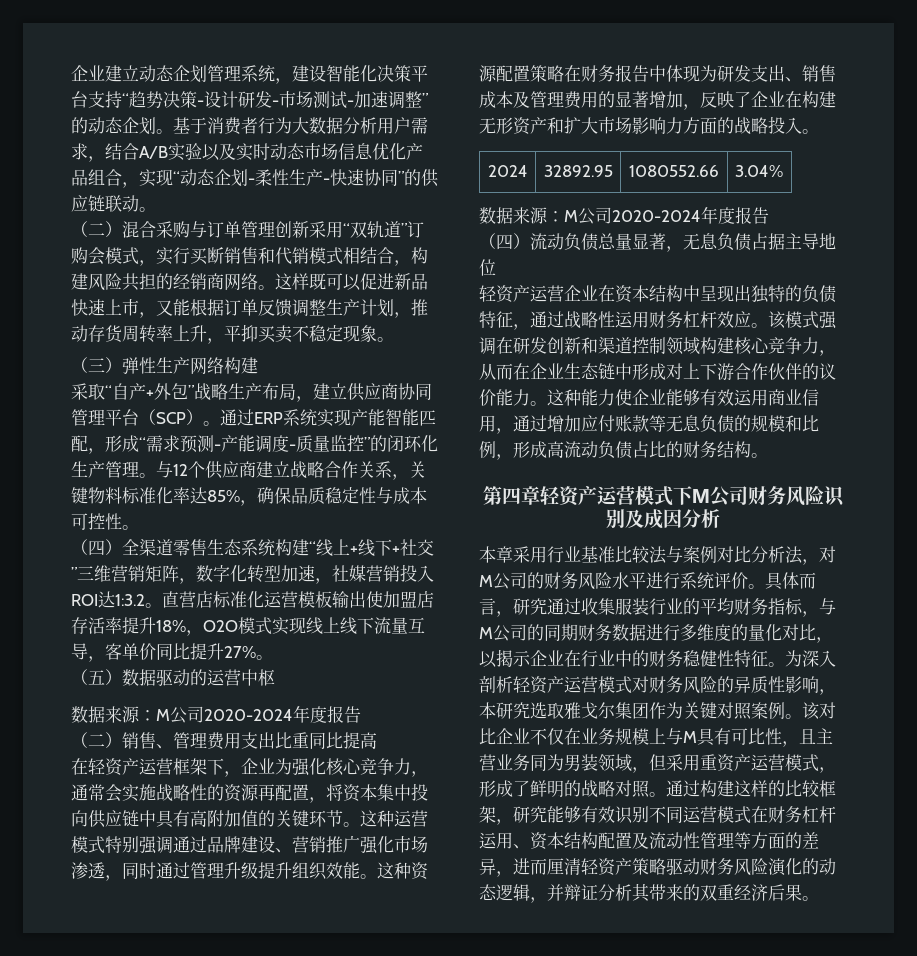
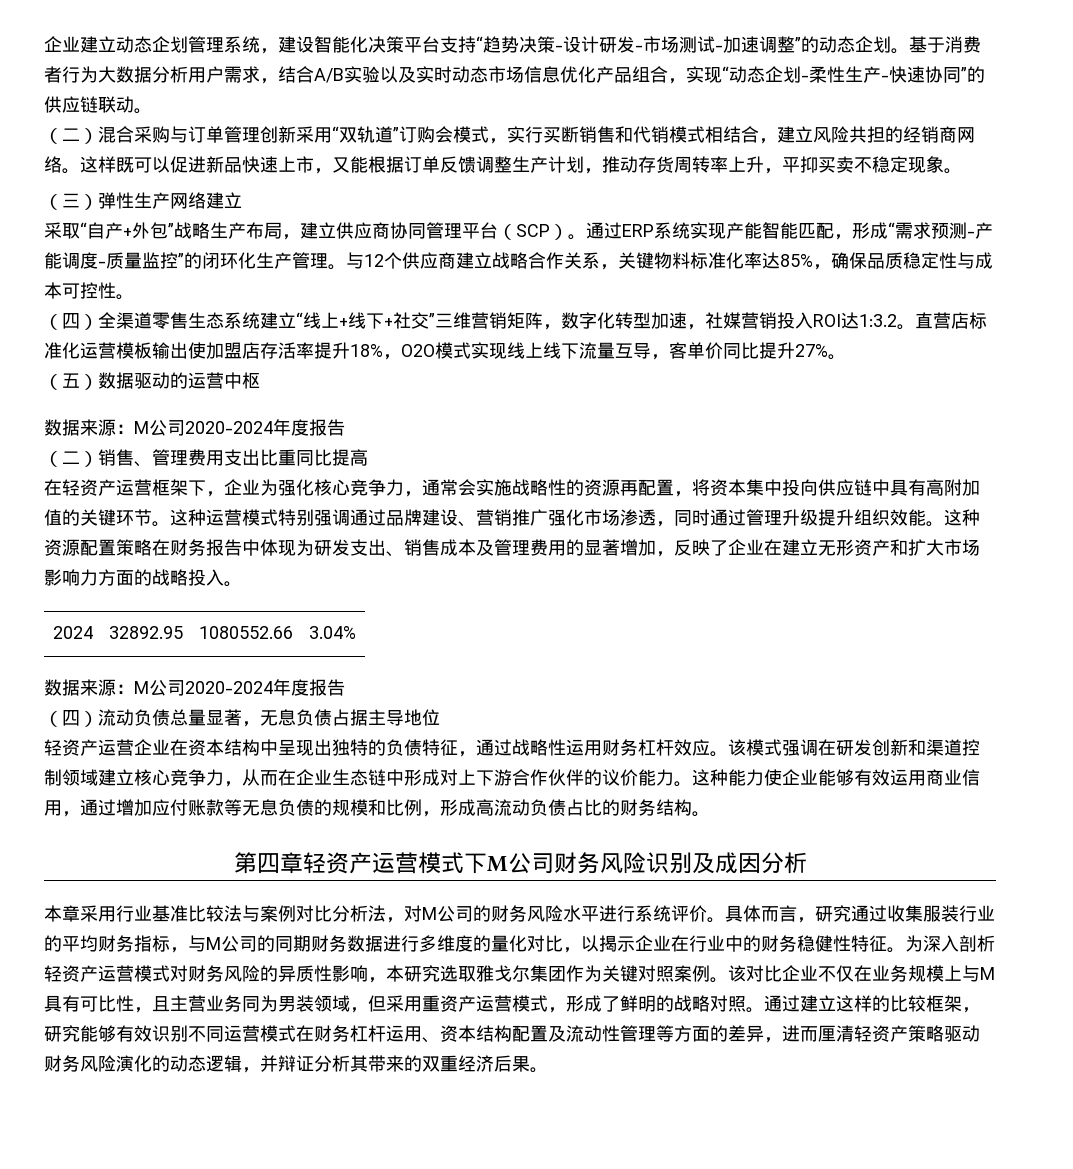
[411,247,428,264] [71,273,88,290] 构建 -> [777,126,813,143] 建立
[224,357,258,374] 构建 -> [206,192,242,209] 建立
[275,539,309,556] 构建 -> [260,312,296,329] 建立
[802,91,836,108] 构建 -> [782,539,818,556] 建立
[700,337,734,354] 构建 -> [98,769,134,786] 建立
[700,780,734,797] 构建 -> [800,995,836,1012] 建立

